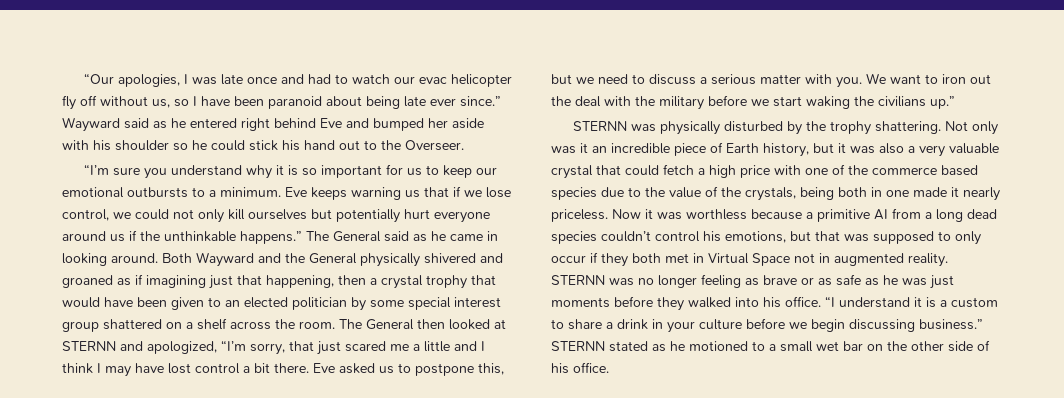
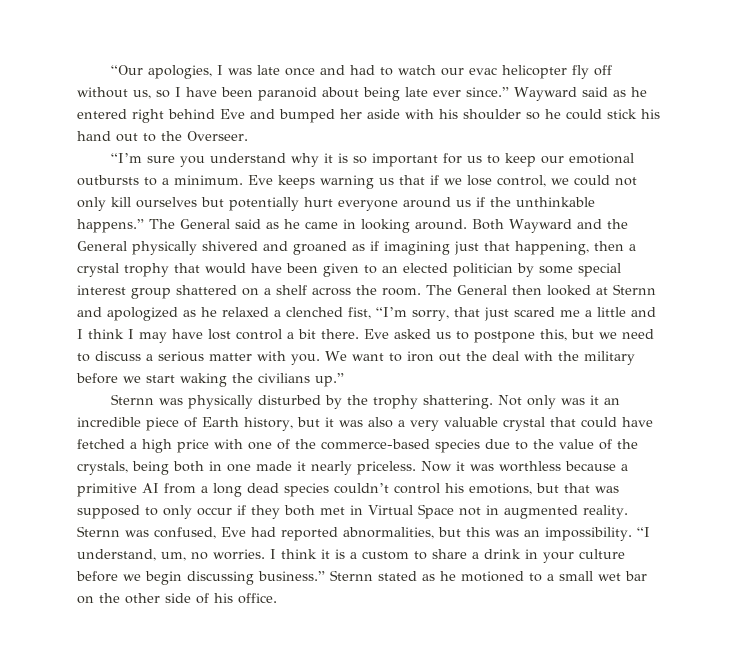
[62,341,217,354] STERNN and apologized, -> [613,284,656,295] [77,307,371,321] Sternn and apologized as he relaxed a clenched fist,
[573,121,628,131] STERNN -> [110,394,154,405] Sternn
[663,164,694,175] fetch -> [621,417,653,427] [77,439,125,449] have fetched
[872,165,978,176] commerce based -> [321,439,430,450] commerce-based
[551,274,954,289] [551,296,910,311] STERNN was no longer feeling as brave or as safe as he was just moments before they walked into his office. “I understand -> [77,526,650,541] [77,549,317,561] Sternn was confused, Eve had reported abnormalities, but this was an impossibility. “I understand, um, no worries. I think
[551,341,605,351] STERNN -> [330,570,373,581] Sternn

